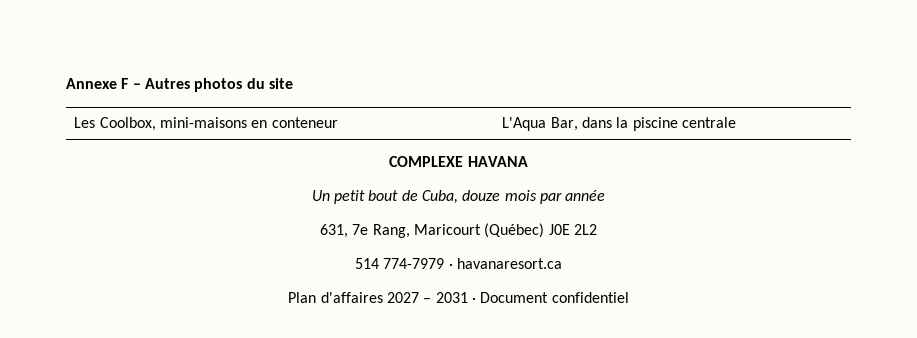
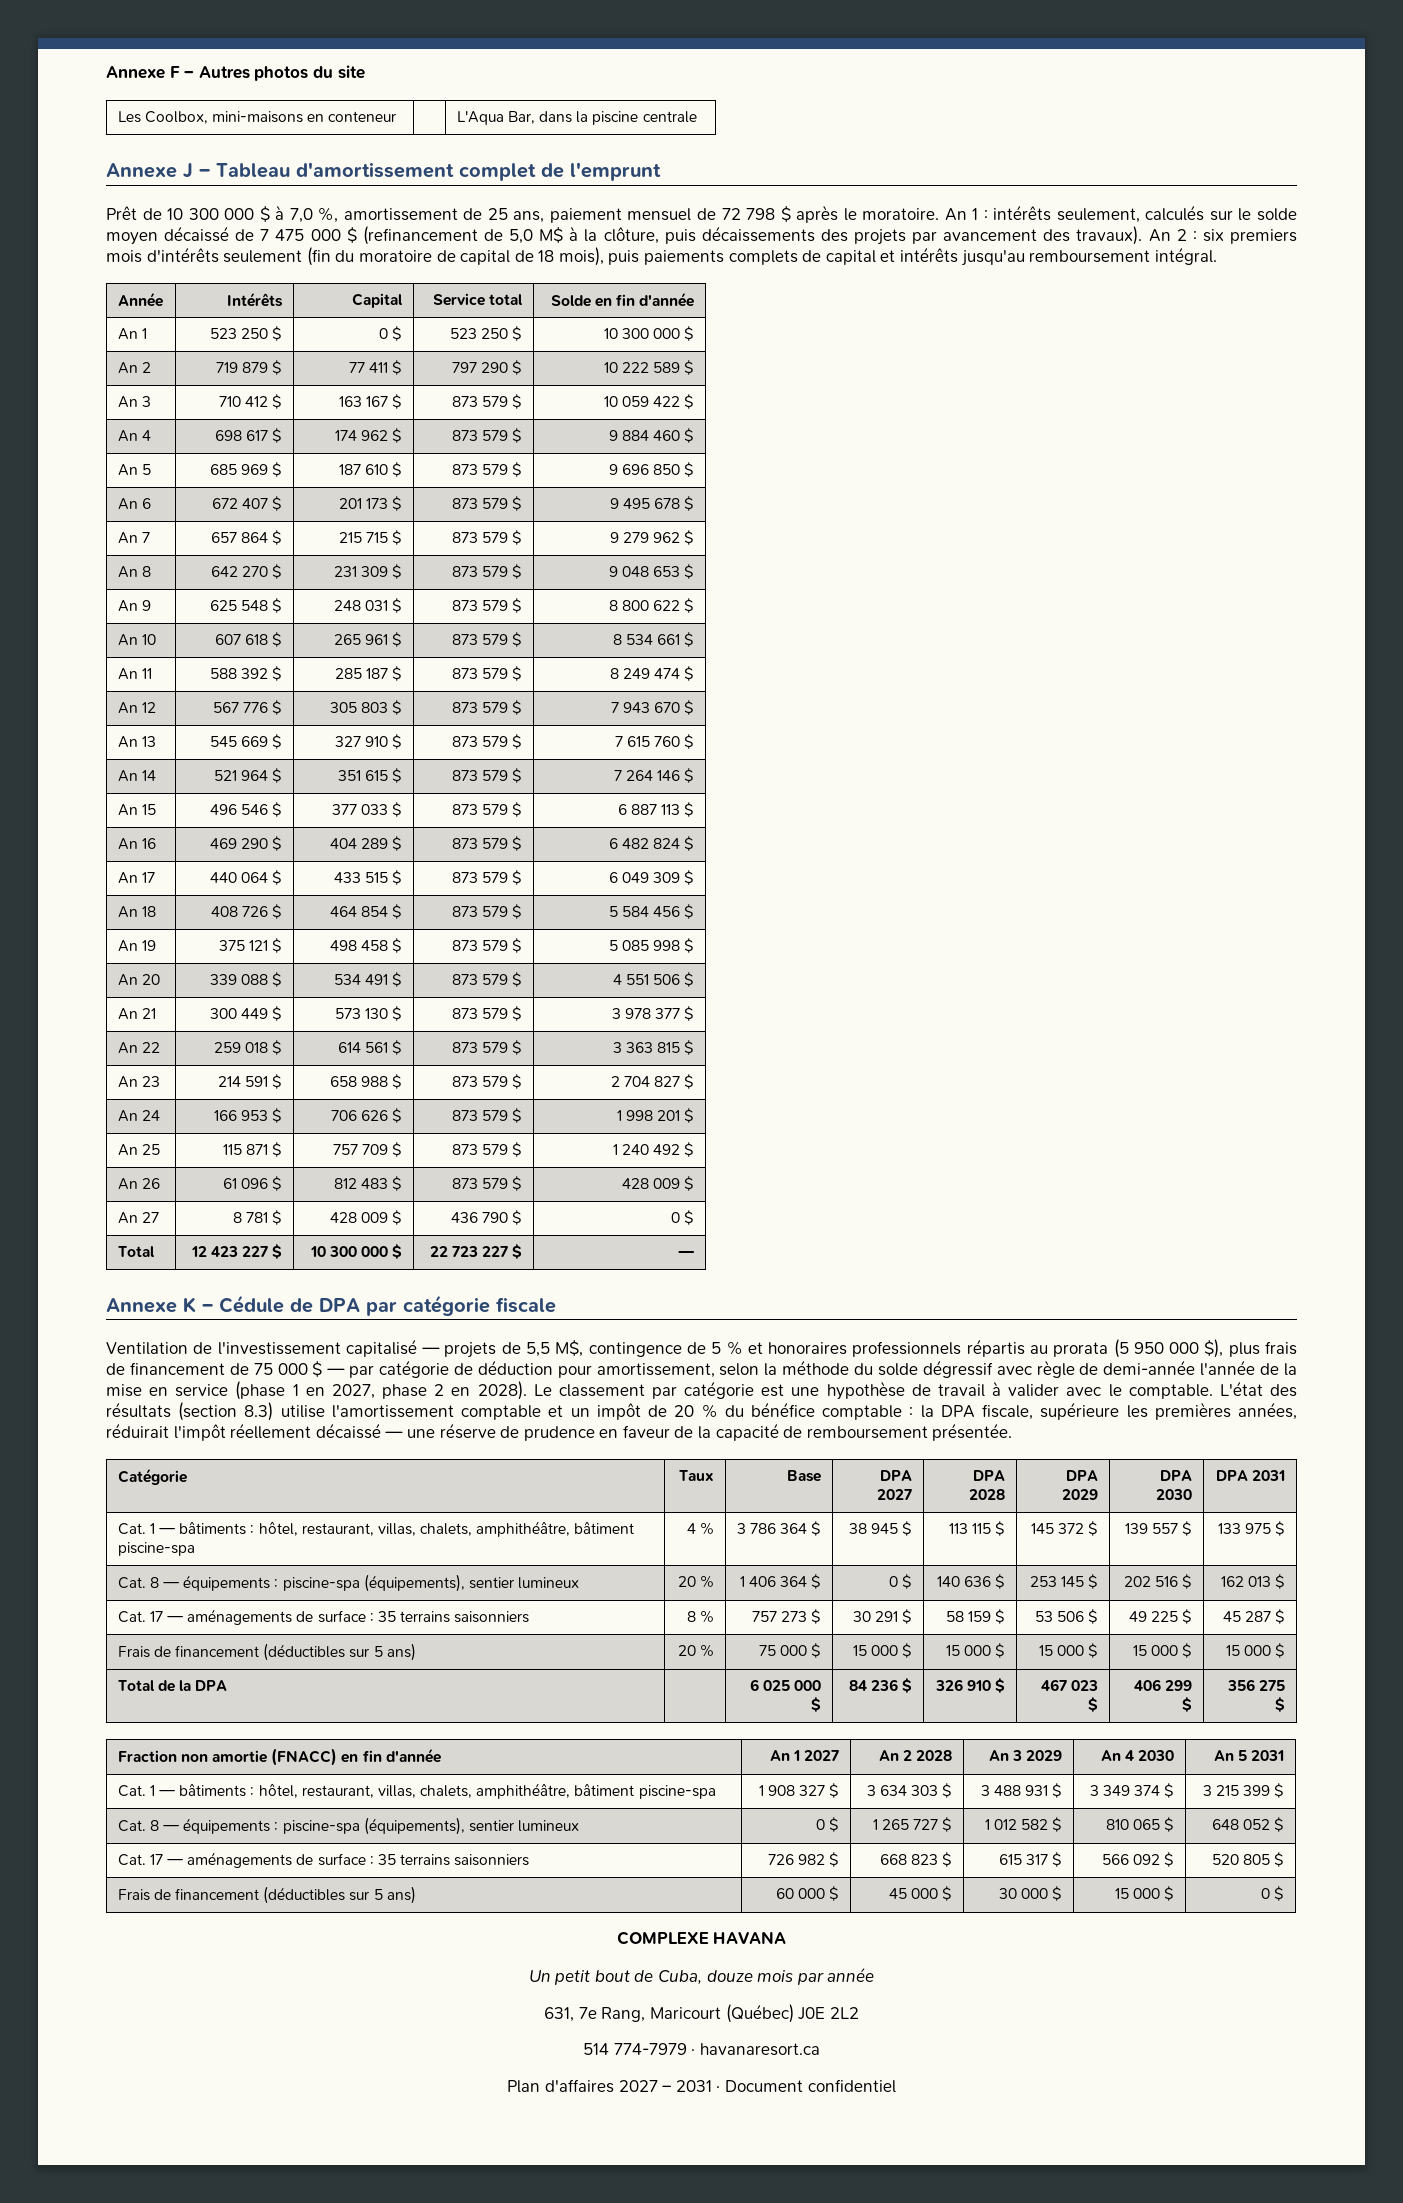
(736, 122) none -> [106,162,661,181] [106,205,1297,223] [106,226,1297,245] [106,247,1217,266] [117,292,163,307] [227,292,284,307] [352,293,404,308] [433,293,524,306] [550,292,695,307] [117,328,147,340] [210,326,283,341] [379,326,403,341] [450,326,523,341] [603,326,695,341] [117,362,151,374] [216,360,283,375] [349,360,403,375] [452,360,523,375] [603,360,695,375] [117,396,151,408] [219,394,283,409] [339,394,403,409] [452,394,523,409] [603,394,695,409] [117,430,151,442] [215,428,283,443] [335,428,403,443] [452,428,523,443] [608,428,695,443] [117,464,151,476] [210,462,283,477] [339,462,403,477] [452,462,523,477] [608,462,695,477] [117,498,151,510] [212,496,283,511] [339,496,403,511] [452,496,523,511] [609,496,695,511] [117,532,150,544] [211,530,283,545] [339,530,403,545] [452,530,523,545] [609,530,695,545] [117,566,151,578] [211,564,283,579] [334,564,403,579] [452,564,523,579] [608,564,695,579] [117,600,151,612] [210,598,283,613] [334,598,403,613] [452,598,523,613] [608,598,695,613] [117,634,156,646] [215,632,283,647] [334,632,403,647] [452,632,523,647] [612,632,695,647] [117,668,152,680] [210,666,283,681] [335,666,403,681] [452,666,523,681] [609,666,695,681] [117,702,156,714] [213,700,283,715] [330,700,403,715] [452,700,523,715] [610,700,695,715] [117,736,156,748] [210,734,283,749] [335,734,403,749] [452,734,523,749] [614,734,695,749] [117,770,156,782] [214,768,283,783] [338,768,403,783] [452,768,523,783] [613,768,695,783] [117,804,156,816] [210,802,283,817] [332,802,403,817] [452,802,523,817] [617,802,695,817] [117,838,156,850] [210,836,283,851] [330,836,403,851] [452,836,523,851] [608,836,695,851] [117,872,155,884] [210,870,283,885] [334,870,403,885] [452,870,523,885] [608,870,695,885] [117,906,156,918] [211,904,283,919] [330,904,403,919] [452,904,523,919] [608,904,695,919] [117,940,156,952] [219,938,283,953] [330,938,403,953] [452,938,523,953] [608,938,695,953] [117,974,160,986] [210,972,283,987] [334,972,403,987] [452,972,523,987] [612,972,695,987] [117,1008,156,1020] [210,1006,283,1021] [335,1006,403,1021] [452,1006,523,1021] [611,1006,695,1021] [117,1042,160,1054] [214,1040,283,1055] [338,1040,403,1055] [452,1040,523,1055] [612,1040,695,1055] [117,1076,160,1088] [218,1074,283,1089] [330,1074,403,1089] [452,1074,523,1089] [610,1074,695,1089] [117,1110,160,1122] [214,1108,283,1123] [331,1108,403,1123] [452,1108,523,1123] [616,1108,695,1123] [117,1144,160,1156] [223,1142,283,1157] [333,1142,403,1157] [452,1142,523,1157] [612,1142,695,1157] [117,1178,160,1190] [223,1176,283,1191] [334,1176,403,1191] [452,1176,523,1191] [622,1176,695,1191] [117,1212,159,1224] [233,1210,283,1225] [330,1210,403,1225] [451,1210,523,1225] [671,1210,695,1225] [117,1246,155,1257] [190,1244,283,1259] [309,1244,403,1259] [429,1244,523,1259] [678,1251,696,1257] [106,1295,556,1316] [106,1339,1297,1358] [106,1360,1298,1378] [106,1381,1298,1400] [106,1402,1298,1421] [106,1423,1013,1441] [117,1468,187,1485] [679,1470,715,1481] [787,1470,822,1482] [880,1470,913,1481] [877,1489,913,1500] [973,1470,1006,1481] [969,1489,1006,1500] [1066,1470,1099,1481] [1062,1489,1099,1500] [1160,1470,1193,1481] [1156,1489,1193,1500] [1216,1470,1286,1481] [117,1521,635,1537] [117,1542,195,1556] [687,1522,715,1535] [736,1521,822,1536] [849,1521,913,1536] [949,1521,1006,1536] [1031,1521,1099,1536] [1125,1521,1193,1536] [1218,1521,1286,1536] [117,1574,580,1592] [678,1575,715,1588] [739,1574,822,1589] [889,1574,913,1589] [937,1574,1006,1589] [1030,1574,1099,1589] [1124,1574,1193,1589] [1221,1574,1286,1589] [117,1609,530,1625] [687,1610,715,1623] [752,1609,822,1624] [853,1609,913,1624] [946,1609,1006,1624] [1035,1609,1099,1624] [1129,1609,1193,1624] [1223,1609,1286,1624] [117,1643,416,1661] [678,1644,715,1657] [759,1643,822,1658] [853,1643,913,1658] [946,1643,1006,1658] [1039,1643,1099,1658] [1133,1643,1193,1658] [1226,1643,1286,1658] [117,1680,228,1692] [750,1679,822,1691] [811,1697,822,1712] [849,1678,913,1693] [935,1678,1006,1693] [1041,1679,1099,1691] [1088,1697,1099,1712] [1134,1679,1193,1691] [1182,1697,1193,1712] [1227,1679,1286,1691] [1275,1697,1286,1712] [117,1748,441,1766] [770,1750,840,1761] [879,1750,953,1761] [989,1750,1063,1761] [1101,1750,1175,1761] [1214,1750,1285,1761] [117,1783,716,1799] [758,1783,840,1798] [866,1783,953,1798] [980,1783,1063,1798] [1089,1783,1175,1798] [1202,1783,1285,1798] [117,1817,580,1835] [816,1817,840,1832] [872,1817,953,1832] [984,1817,1063,1832] [1106,1817,1175,1832] [1212,1817,1285,1832] [117,1852,530,1868] [768,1852,840,1867] [880,1852,953,1867] [999,1852,1063,1867] [1102,1852,1175,1867] [1212,1852,1285,1867] [117,1886,416,1904] [776,1886,840,1901] [889,1886,953,1901] [999,1886,1063,1901] [1115,1886,1175,1901] [1261,1886,1285,1901] // Annexe J – Tableau d'amortissement complet de l'emprunt // Prêt de 10 300 000 $ à 7,0 %, amortissement de 25 ans, paiement mensuel de 72 798 $ après le moratoire. An 1 : intérêts seulement, calculés sur le solde moyen décaissé de 7 475 000 $ (refinancement de 5,0 M$ à la clôture, puis décaissements des projets par avancement des travaux). An 2 : six premiers mois d'intérêts seulement (fin du moratoire de capital de 18 mois), puis paiements complets de capital et intérêts jusqu'au remboursement intégral. // Année | Intérêts | Capital | Service total | Solde en fin d'année // An 1 | 523 250 $ | 0 $ | 523 250 $ | 10 300 000 $ // An 2 | 719 879 $ | 77 411 $ | 797 290 $ | 10 222 589 $ // An 3 | 710 412 $ | 163 167 $ | 873 579 $ | 10 059 422 $ // An 4 | 698 617 $ | 174 962 $ | 873 579 $ | 9 884 460 $ // An 5 | 685 969 $ | 187 610 $ | 873 579 $ | 9 696 850 $ // An 6 | 672 407 $ | 201 173 $ | 873 579 $ | 9 495 678 $ // An 7 | 657 864 $ | 215 715 $ | 873 579 $ | 9 279 962 $ // An 8 | 642 270 $ | 231 309 $ | 873 579 $ | 9 048 653 $ // An 9 | 625 548 $ | 248 031 $ | 873 579 $ | 8 800 622 $ // An 10 | 607 618 $ | 265 961 $ | 873 579 $ | 8 534 661 $ // An 11 | 588 392 $ | 285 187 $ | 873 579 $ | 8 249 474 $ // An 12 | 567 776 $ | 305 803 $ | 873 579 $ | 7 943 670 $ // An 13 | 545 669 $ | 327 910 $ | 873 579 $ | 7 615 760 $ // An 14 | 521 964 $ | 351 615 $ | 873 579 $ | 7 264 146 $ // An 15 | 496 546 $ | 377 033 $ | 873 579 $ | 6 887 113 $ // An 16 | 469 290 $ | 404 289 $ | 873 579 $ | 6 482 824 $ // An 17 | 440 064 $ | 433 515 $ | 873 579 $ | 6 049 309 $ // An 18 | 408 726 $ | 464 854 $ | 873 579 $ | 5 584 456 $ // An 19 | 375 121 $ | 498 458 $ | 873 579 $ | 5 085 998 $ // An 20 | 339 088 $ | 534 491 $ | 873 579 $ | 4 551 506 $ // An 21 | 300 449 $ | 573 130 $ | 873 579 $ | 3 978 377 $ // An 22 | 259 018 $ | 614 561 $ | 873 579 $ | 3 363 815 $ // An 23 | 214 591 $ | 658 988 $ | 873 579 $ | 2 704 827 $ // An 24 | 166 953 $ | 706 626 $ | 873 579 $ | 1 998 201 $ // An 25 | 115 871 $ | 757 709 $ | 873 579 $ | 1 240 492 $ // An 26 | 61 096 $ | 812 483 $ | 873 579 $ | 428 009 $ // An 27 | 8 781 $ | 428 009 $ | 436 790 $ | 0 $ // Total | 12 423 227 $ | 10 300 000 $ | 22 723 227 $ | — // Annexe K – Cédule de DPA par catégorie fiscale // Ventilation de l'investissement capitalisé — projets de 5,5 M$, contingence de 5 % et honoraires professionnels répartis au prorata (5 950 000 $), plus frais de financement de 75 000 $ — par catégorie de déduction pour amortissement, selon la méthode du solde dégressif avec règle de demi-année l'année de la mise en service (phase 1 en 2027, phase 2 en 2028). Le classement par catégorie est une hypothèse de travail à valider avec le comptable. L'état des résultats (section 8.3) utilise l'amortissement comptable et un impôt de 20 % du bénéfice comptable : la DPA fiscale, supérieure les premières années, réduirait l'impôt réellement décaissé — une réserve de prudence en faveur de la capacité de remboursement présentée. // Catégorie | Taux | Base | DPA 2027 | DPA 2028 | DPA 2029 | DPA 2030 | DPA 2031 // Cat. 1 — bâtiments : hôtel, restaurant, villas, chalets, amphithéâtre, bâtiment piscine-spa | 4 % | 3 786 364 $ | 38 945 $ | 113 115 $ | 145 372 $ | 139 557 $ | 133 975 $ // Cat. 8 — équipements : piscine-spa (équipements), sentier lumineux | 20 % | 1 406 364 $ | 0 $ | 140 636 $ | 253 145 $ | 202 516 $ | 162 013 $ // Cat. 17 — aménagements de surface : 35 terrains saisonniers | 8 % | 757 273 $ | 30 291 $ | 58 159 $ | 53 506 $ | 49 225 $ | 45 287 $ // Frais de financement (déductibles sur 5 ans) | 20 % | 75 000 $ | 15 000 $ | 15 000 $ | 15 000 $ | 15 000 $ | 15 000 $ // Total de la DPA | | 6 025 000 $ | 84 236 $ | 326 910 $ | 467 023 $ | 406 299 $ | 356 275 $ // Fraction non amortie (FNACC) en fin d'année | An 1 2027 | An 2 2028 | An 3 2029 | An 4 2030 | An 5 2031 // Cat. 1 — bâtiments : hôtel, restaurant, villas, chalets, amphithéâtre, bâtiment piscine-spa | 1 908 327 $ | 3 634 303 $ | 3 488 931 $ | 3 349 374 $ | 3 215 399 $ // Cat. 8 — équipements : piscine-spa (équipements), sentier lumineux | 0 $ | 1 265 727 $ | 1 012 582 $ | 810 065 $ | 648 052 $ // Cat. 17 — aménagements de surface : 35 terrains saisonniers | 726 982 $ | 668 823 $ | 615 317 $ | 566 092 $ | 520 805 $ // Frais de financement (déductibles sur 5 ans) | 60 000 $ | 45 000 $ | 30 000 $ | 15 000 $ | 0 $

